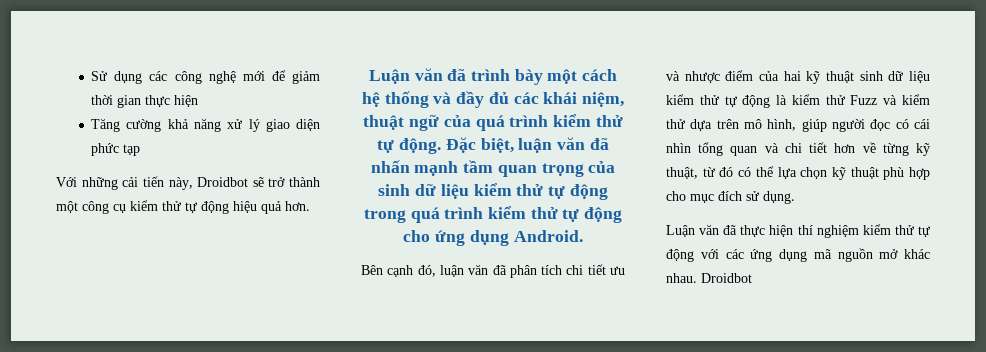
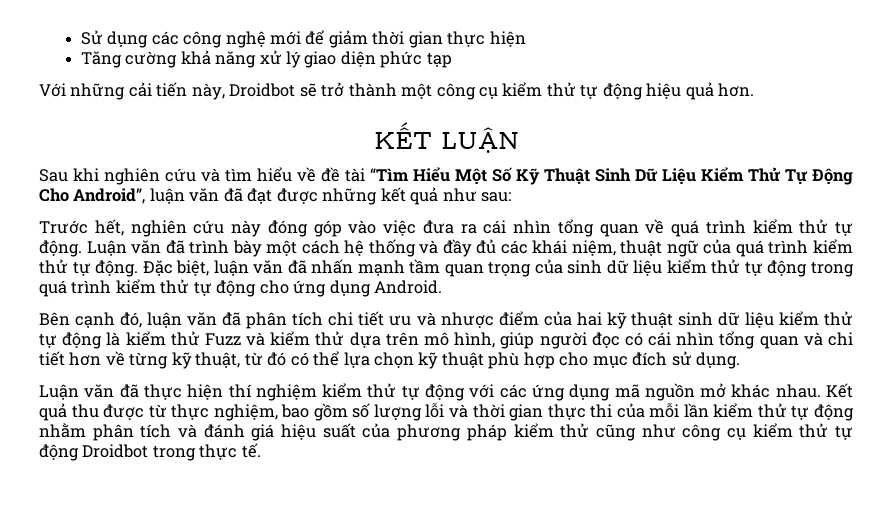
(310, 206) none -> [373,122,519,153] [39,167,853,185] [39,187,512,205] [39,219,853,237] [39,240,82,257] KẾT LUẬN // Sau khi nghiên cứu và tìm hiểu về đề tài “Tìm Hiểu Một Số Kỹ Thuật Sinh Dữ Liệu Kiểm Thử Tự Động Cho Android”, luận văn đã đạt được những kết quả như sau: // Trước hết, nghiên cứu này đóng góp vào việc đưa ra cái nhìn tổng quan về quá trình kiểm thử tự động.
[701,273,752,283] Droidbot -> [825,383,853,398] [39,403,854,421] [39,423,854,441] [39,443,261,461] Kết quả thu được từ thực nghiệm, bao gồm số lượng lỗi và thời gian thực thi của mỗi lần kiểm thử tự động nhằm phân tích và đánh giá hiệu suất của phương pháp kiểm thử cũng như công cụ kiểm thử tự động Droidbot trong thực tế.

